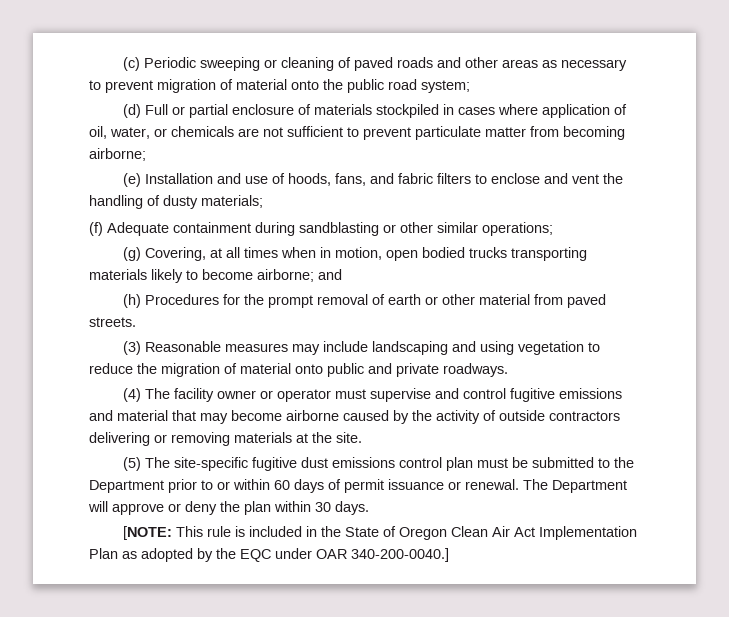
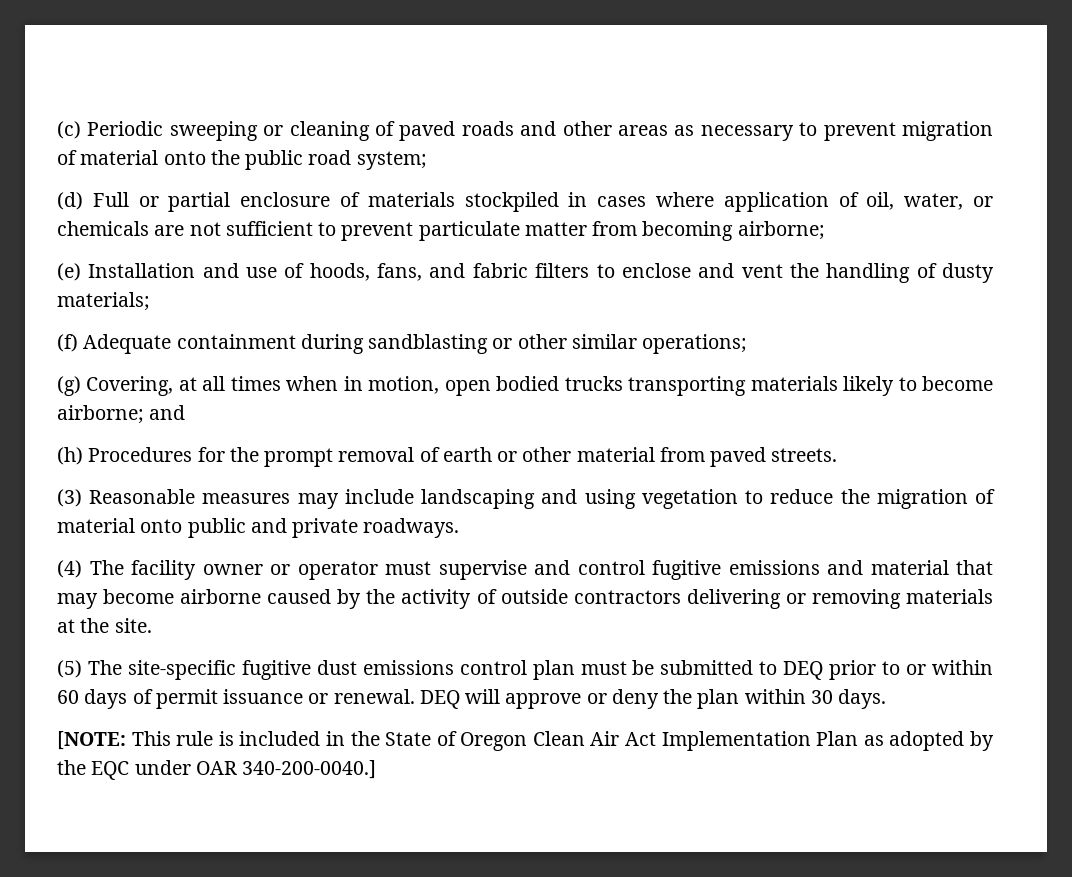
[613,457,634,468] [89,480,164,493] the Department -> [783,661,824,680] DEQ
[523,479,627,493] The Department -> [419,690,460,709] DEQ

